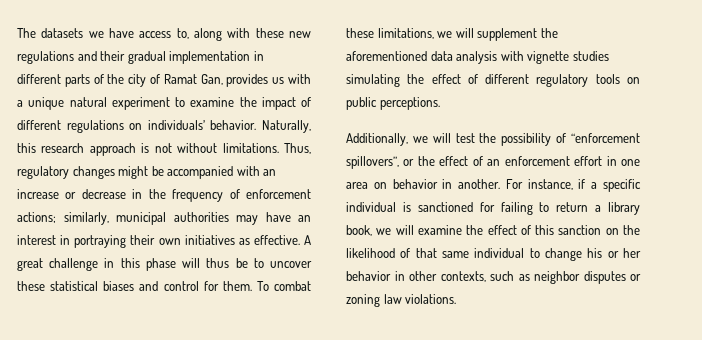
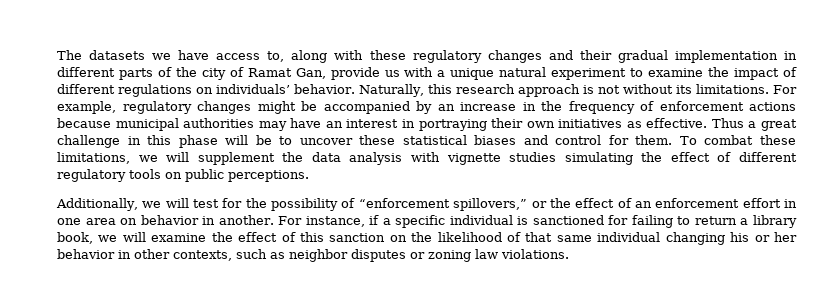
[289,31,311,38] [17,51,74,64] new regulations -> [412,50,542,63] regulatory changes
[226,74,269,87] provides -> [330,67,380,80] provide
[222,143,311,154] limitations. Thus, -> [675,84,797,94] [57,101,116,114] its limitations. For example,
[236,166,260,176] with -> [416,101,432,114] by
[65,189,126,199] or decrease -> (516, 106) none
[17,212,109,225] actions; similarly, -> [749,102,796,111] [57,118,111,128] actions because
[304,235,311,245] A -> [711,118,757,128] Thus a
[206,258,230,268] thus -> (249, 140) none
[346,51,427,61] aforementioned -> (304, 157) none
(475, 138) none -> [222,198,243,208] for
[346,156,399,169] spillovers”, -> [453,198,528,211] spillovers,”
[529,248,582,261] to change -> [665,232,725,245] changing

